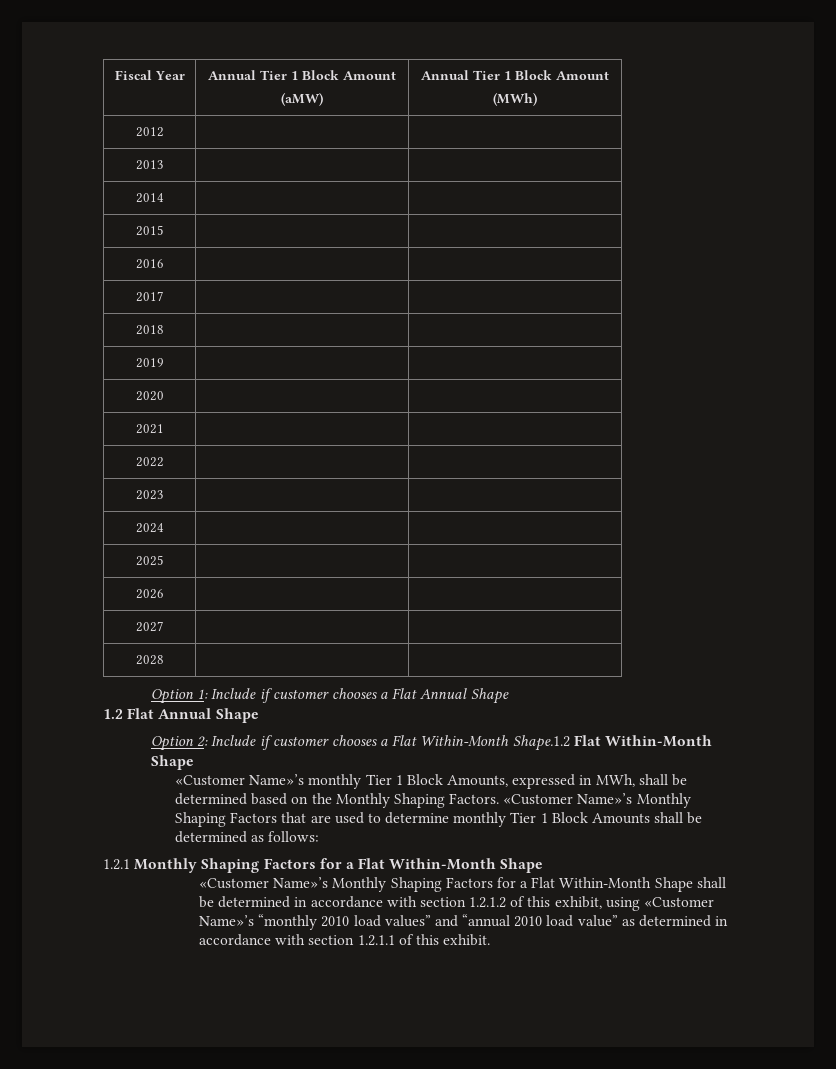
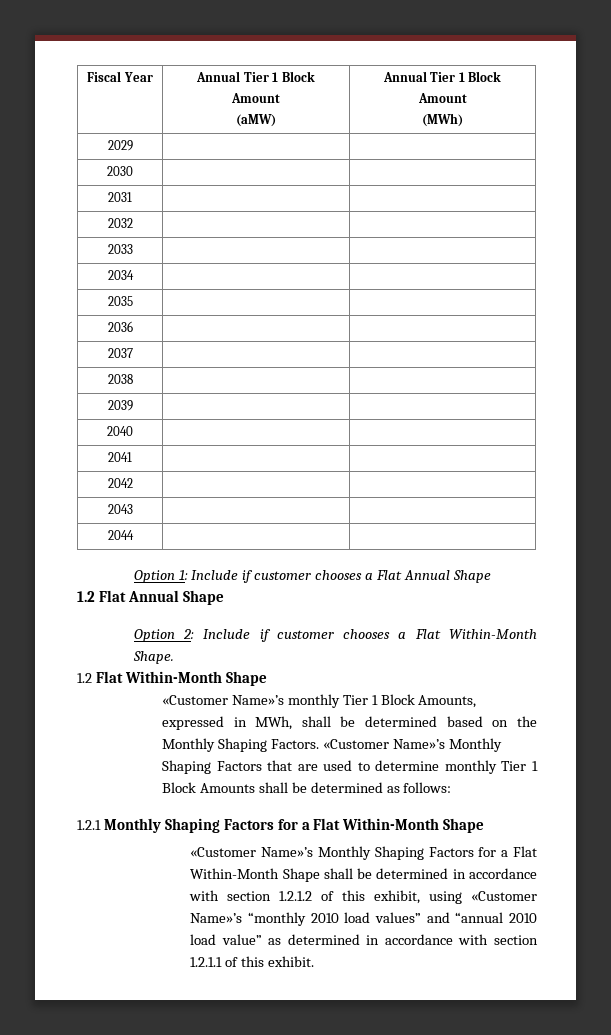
[135,127,164,137] [135,160,164,170] [135,193,164,203] [135,225,164,236] [135,259,164,269] [135,291,164,302] [135,325,164,335] [135,358,164,368] [135,391,164,401] [135,424,164,434] [135,457,164,467] [135,490,164,500] [135,523,164,533] [135,555,164,566] [135,589,164,599] [135,621,164,632] [135,655,164,665] 2012 | | // 2013 | | // 2014 | | // 2015 | | // 2016 | | // 2017 | | // 2018 | | // 2019 | | // 2020 | | // 2021 | | // 2022 | | // 2023 | | // 2024 | | // 2025 | | // 2026 | | // 2027 | | // 2028 -> [107,140,133,151] [107,166,133,176] [108,192,132,202] [107,218,133,228] [107,244,133,254] [107,270,134,280] [107,296,133,306] [107,321,133,332] [107,348,133,358] [107,374,133,384] [107,400,133,411] [107,426,133,436] [108,452,132,462] [107,478,133,488] [107,504,133,514] [107,530,134,540] 2029 | | // 2030 | | // 2031 | | // 2032 | | // 2033 | | // 2034 | | // 2035 | | // 2036 | | // 2037 | | // 2038 | | // 2039 | | // 2040 | | // 2041 | | // 2042 | | // 2043 | | // 2044
[512,735,570,751] Shape.1.2 -> [132,651,174,664] [77,673,92,683] Shape. // 1.2

